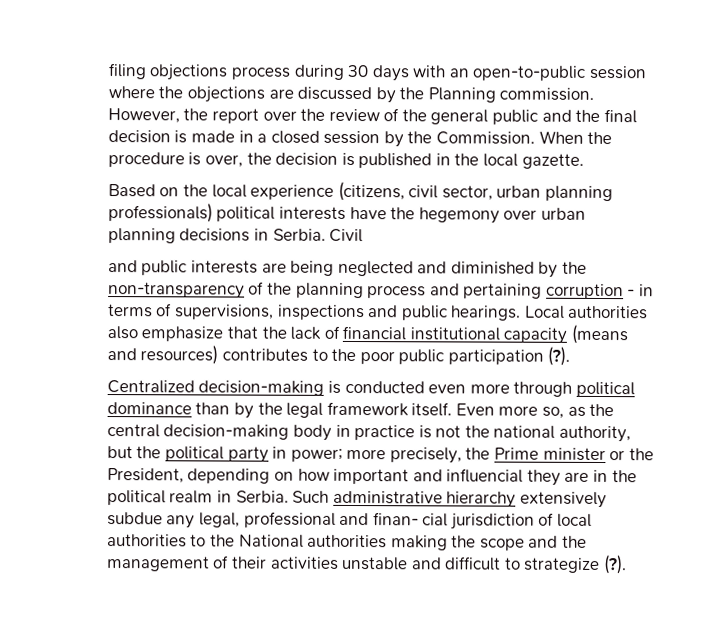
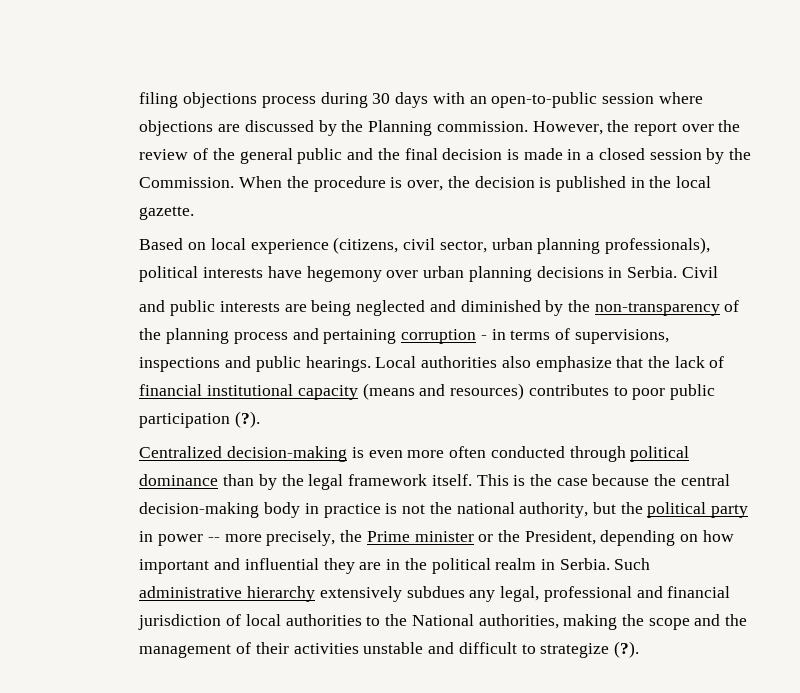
[158,86,184,99] the -> (703, 98) none
[182,184,208,197] the -> (207, 246) none
[107,203,213,223] professionals) -> [604,237,710,254] professionals),
[390,207,416,220] the -> (302, 272) none
[331,348,357,362] the -> (628, 391) none
[344,380,425,394] conducted -> (364, 452) none
(510, 388) none -> [449,446,565,458] often conducted
[455,403,586,419] Even more so, as -> [476,474,650,486] This is the case because
[290,448,343,462] power; -> [158,534,220,546] power --
[446,468,524,483] influencial -> [244,558,319,570] influential
[106,512,163,526] subdue -> [406,586,465,598] subdues
[372,512,449,527] finan- cial -> [667,586,731,598] financial
[307,534,388,549] authorities -> [478,614,559,629] authorities,

